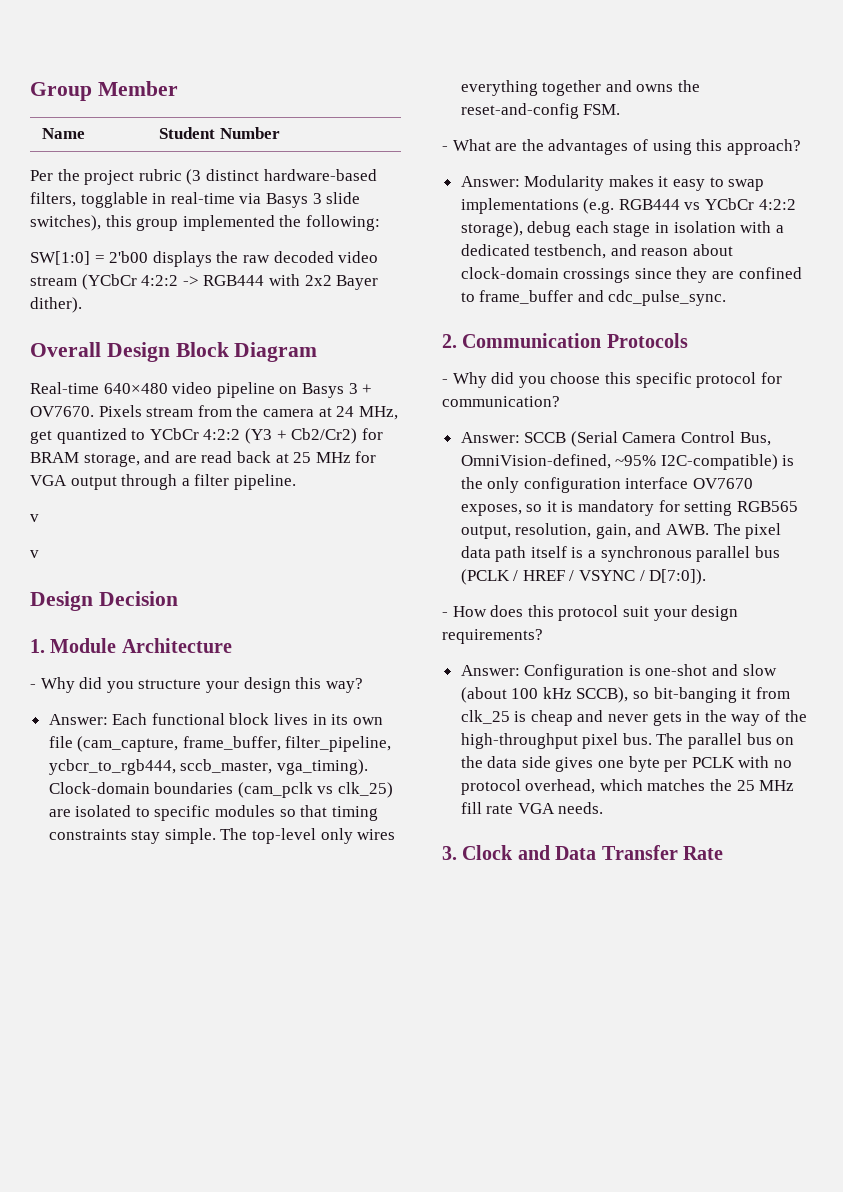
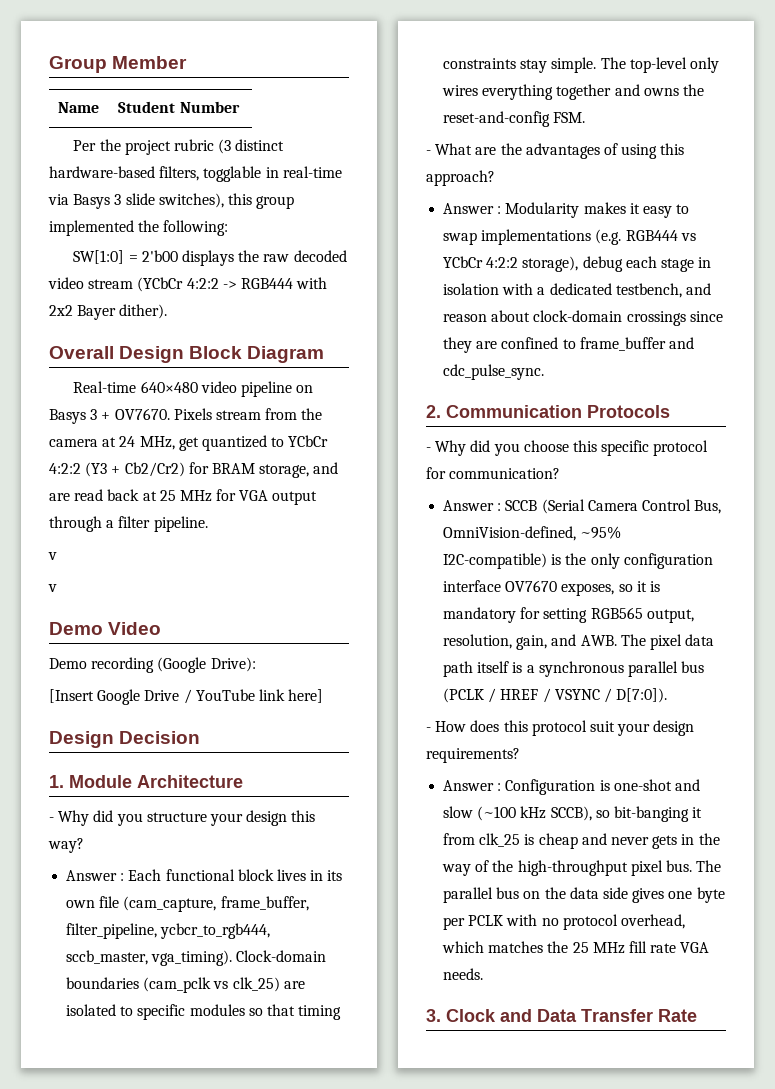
(39, 554) none -> [49,622,162,635] [49,657,256,673] [49,689,324,705] // Demo Video // Demo recording (Google Drive): // [Insert Google Drive / YouTube link here]
[48,714,108,725] Answer: -> [66,870,125,881] Answer :
[460,176,520,187] Answer: -> [443,203,502,214] Answer :
[460,432,520,443] Answer: -> [443,500,502,511] Answer :
[460,665,520,676] Answer: -> [443,780,502,791] Answer :
[460,687,539,703] (about 100 -> [477,806,517,821] (~100

